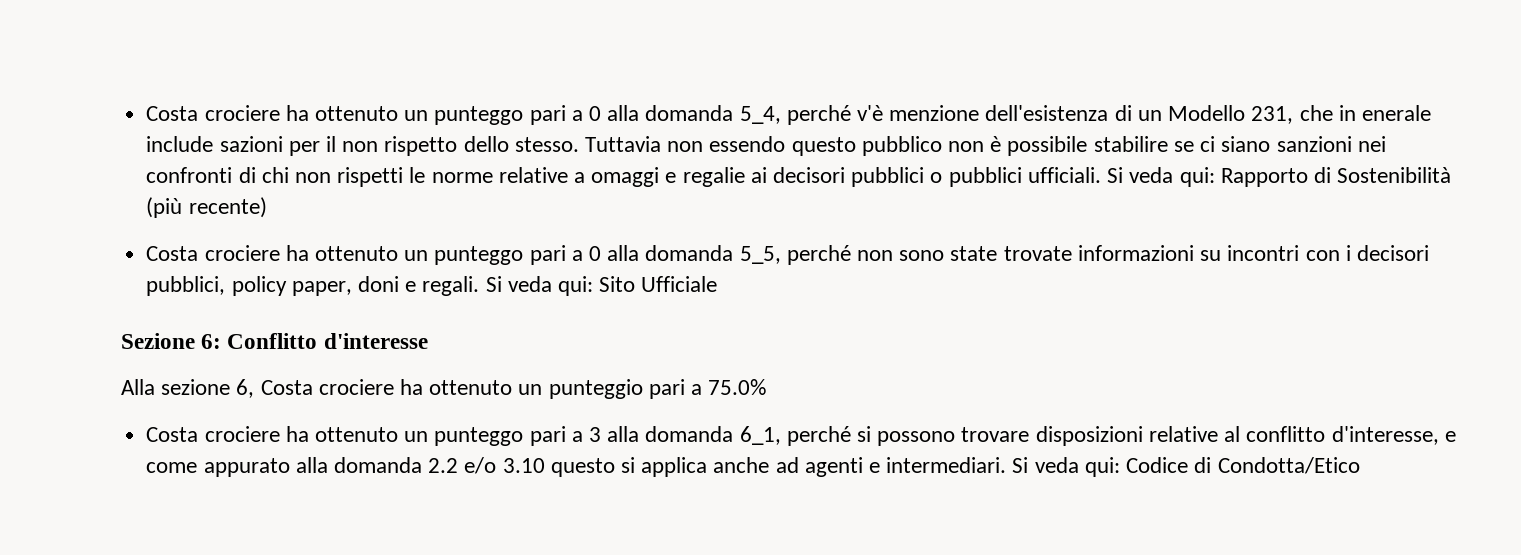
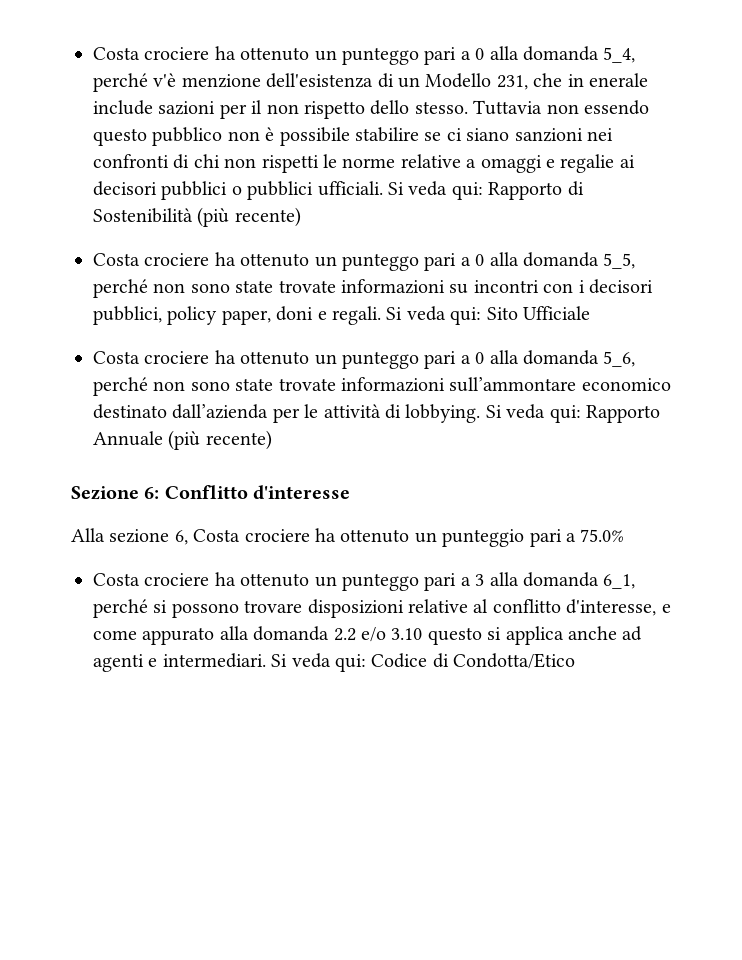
(718, 284) none -> [93,350,636,369] [93,377,671,396] [93,404,660,423] [93,430,272,450] // Costa crociere ha ottenuto un punteggo pari a 0 alla domanda 5_6, perché non sono state trovate informazioni sull’ammontare economico destinato dall’azienda per le attività di lobbying. Si veda qui: Rapporto Annuale (più recente)

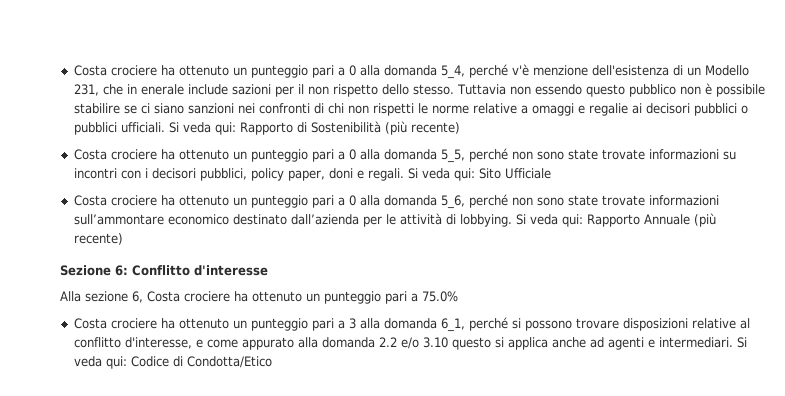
[93,46,419,65] Costa crociere ha ottenuto un punteggo -> [73,65,308,78] Costa crociere ha ottenuto un punteggio
[342,253,419,271] punteggo -> [250,149,308,162] punteggio
[342,351,419,369] punteggo -> [250,195,308,208] punteggio
[342,573,419,591] punteggo -> [250,318,308,331] punteggio

